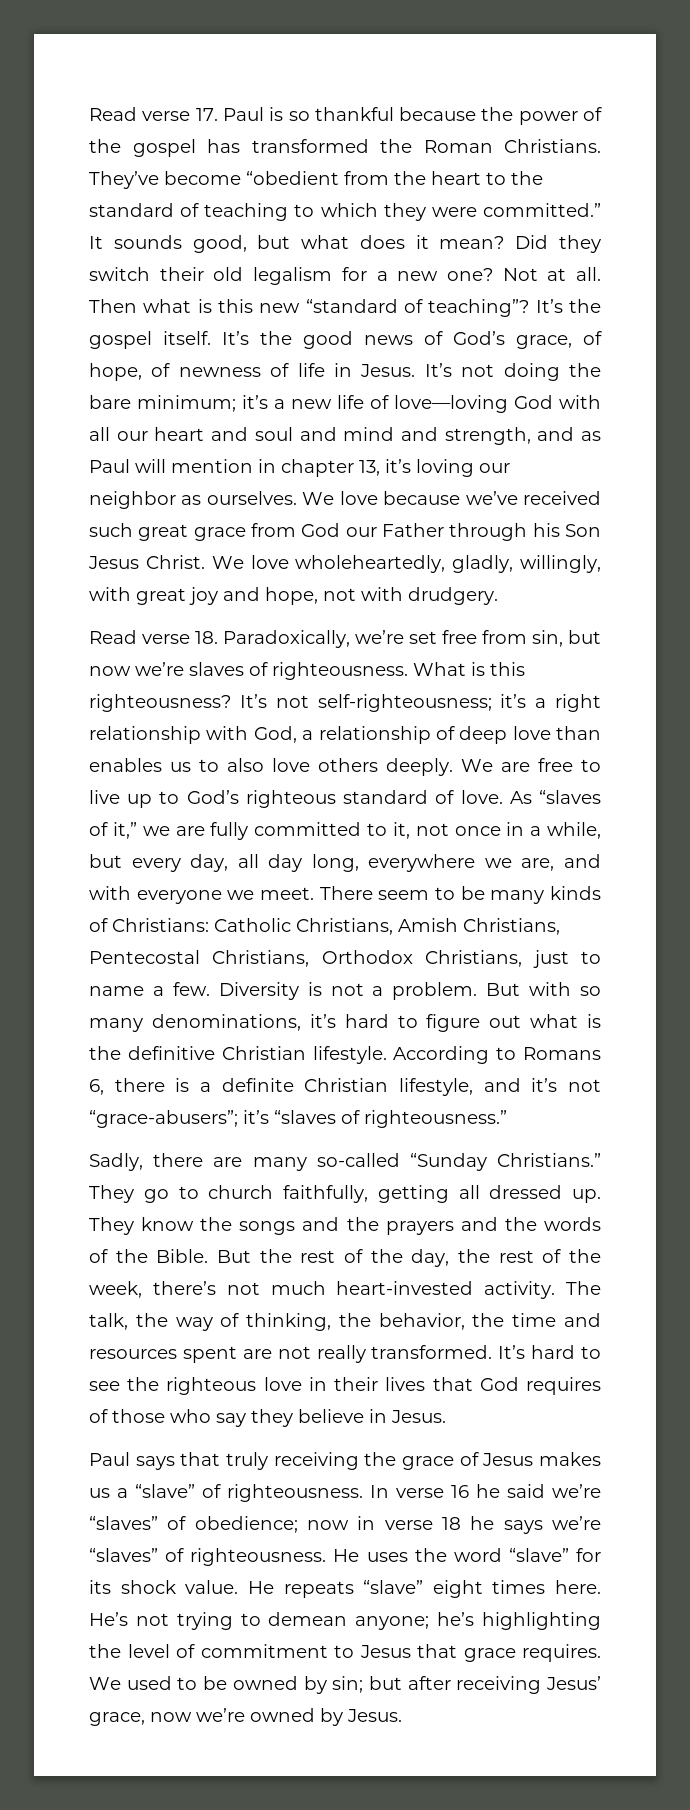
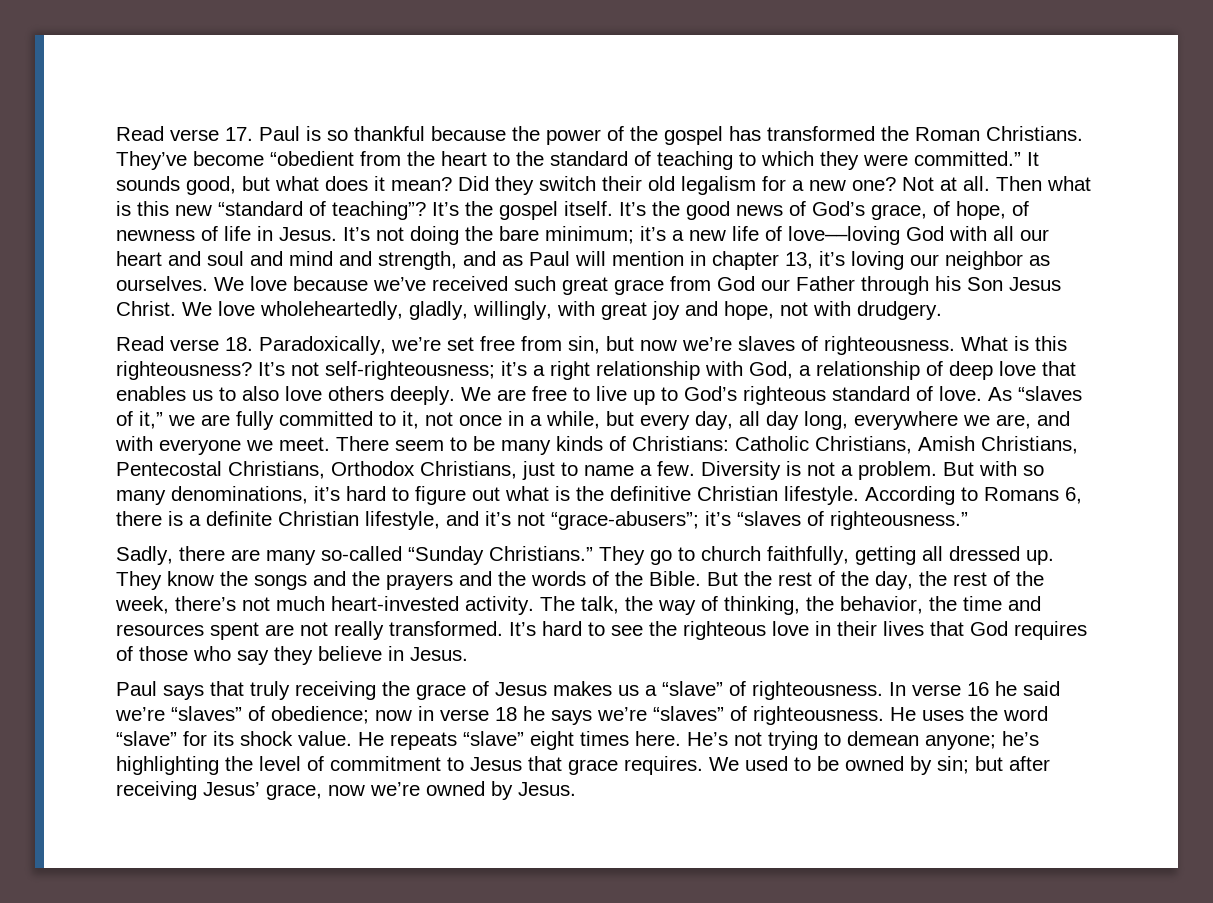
[556,726,601,740] than -> [1042,361,1076,376] that

